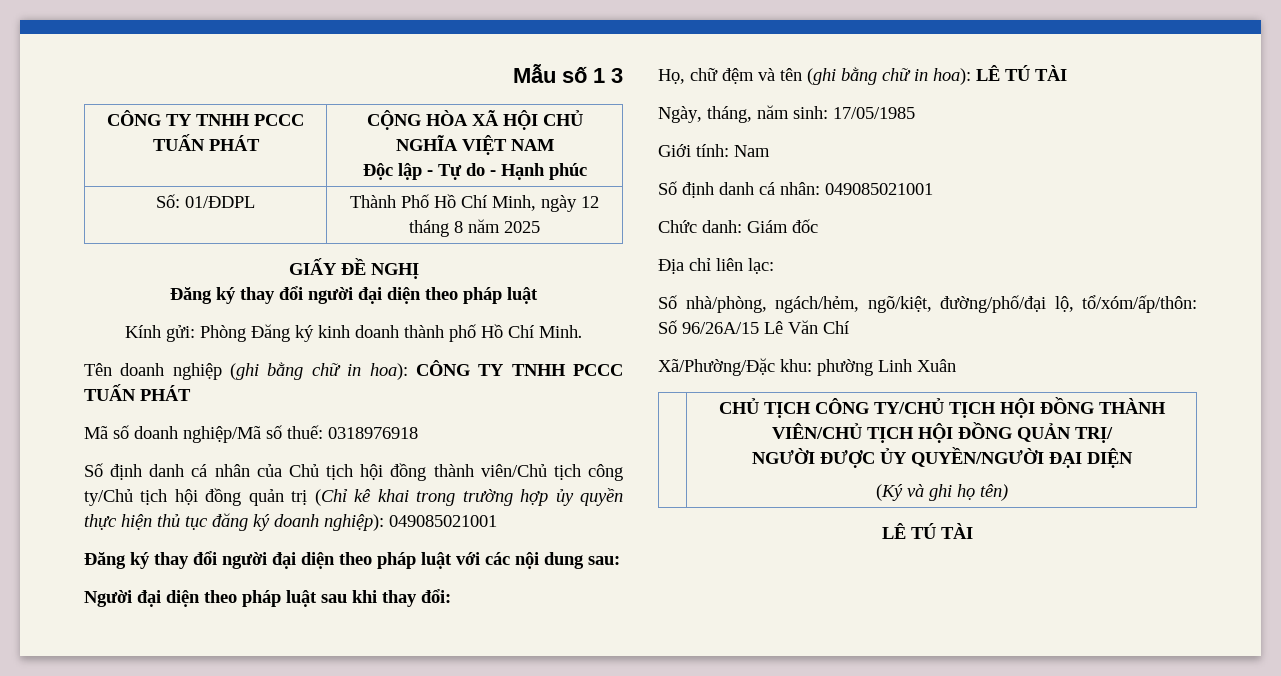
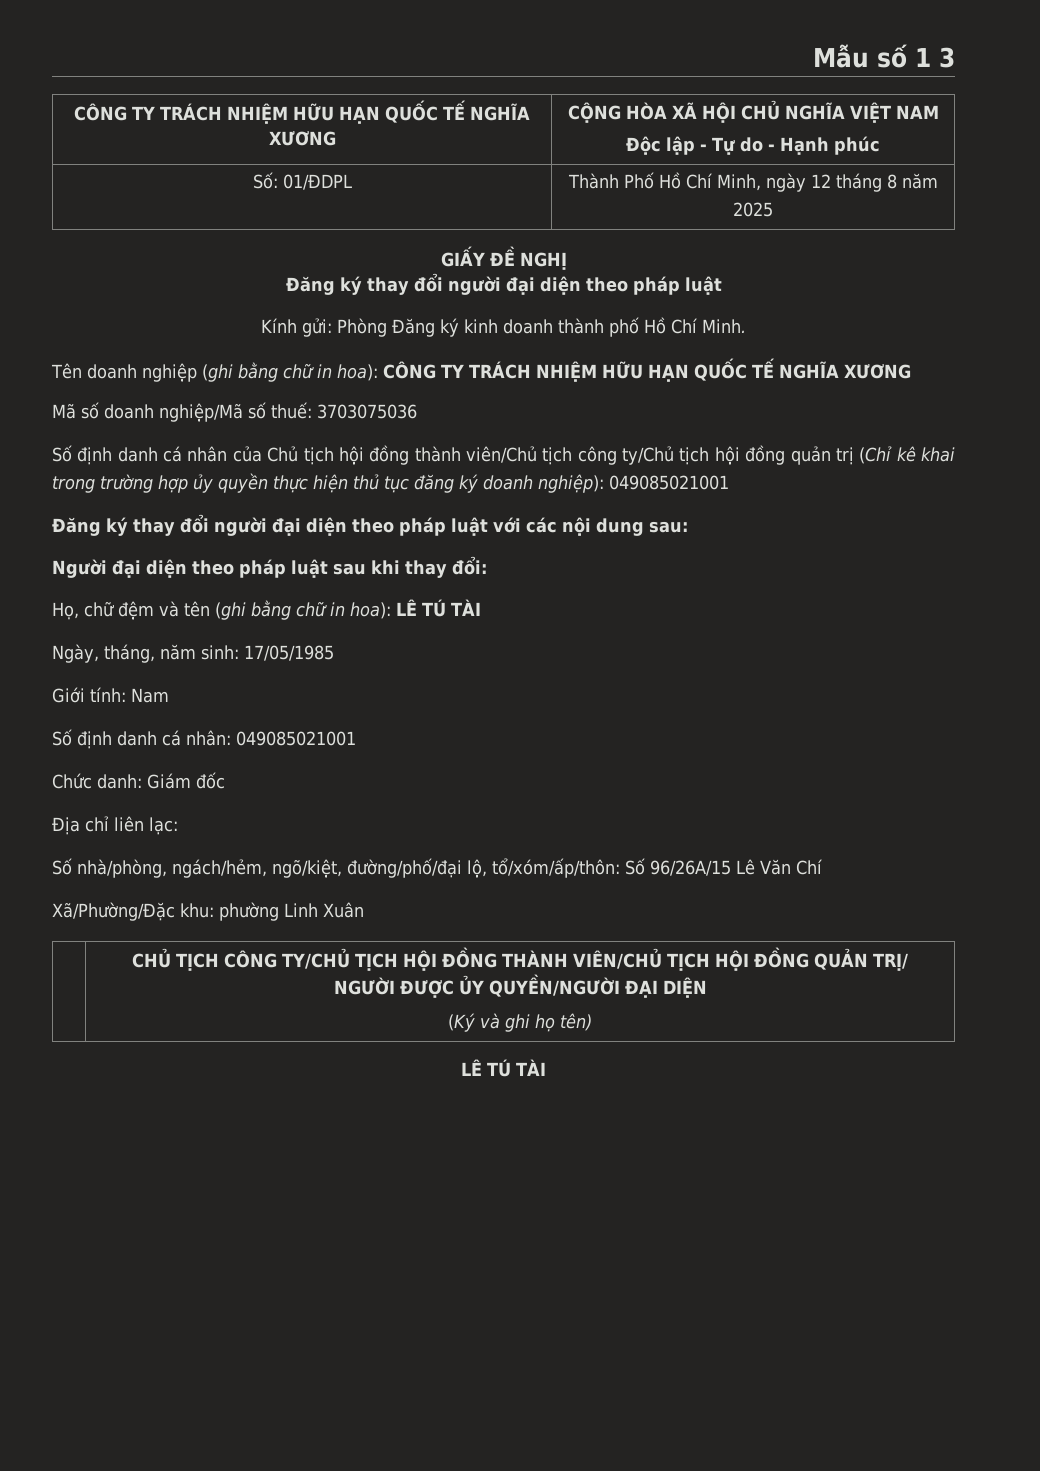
[196,114,304,126] [152,134,260,151] TNHH PCCC TUẤN PHÁT -> [160,100,530,124] [268,131,336,146] TRÁCH NHIỆM HỮU HẠN QUỐC TẾ NGHĨA XƯƠNG
[511,364,623,376] [84,384,191,401] TNHH PCCC TUẤN PHÁT -> [468,358,911,382] TRÁCH NHIỆM HỮU HẠN QUỐC TẾ NGHĨA XƯƠNG
[328,427,418,439] 0318976918 -> [317,404,417,419] 3703075036

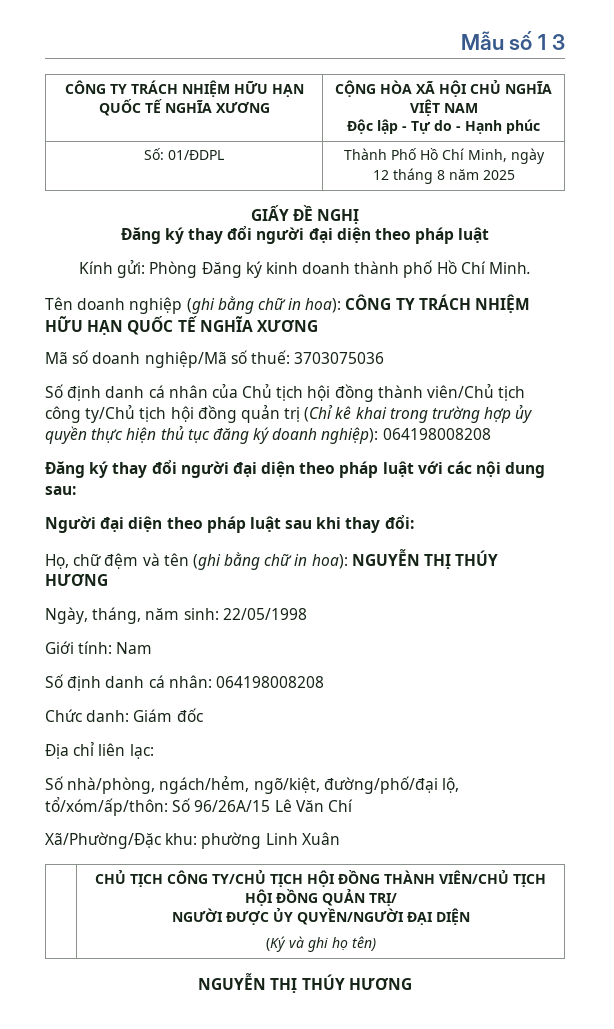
[609,475,729,490] 049085021001 -> [382,428,491,440] 064198008208
[396,599,481,617] LÊ TÚ TÀI -> [351,549,499,569] [45,574,108,586] NGUYỄN THỊ THÚY HƯƠNG
[244,645,334,661] 17/05/1985 -> [222,608,307,620] 22/05/1998
[236,731,356,746] 049085021001 -> [215,676,324,688] 064198008208
[461,1059,547,1077] LÊ TÚ TÀI -> [198,973,412,993] NGUYỄN THỊ THÚY HƯƠNG

